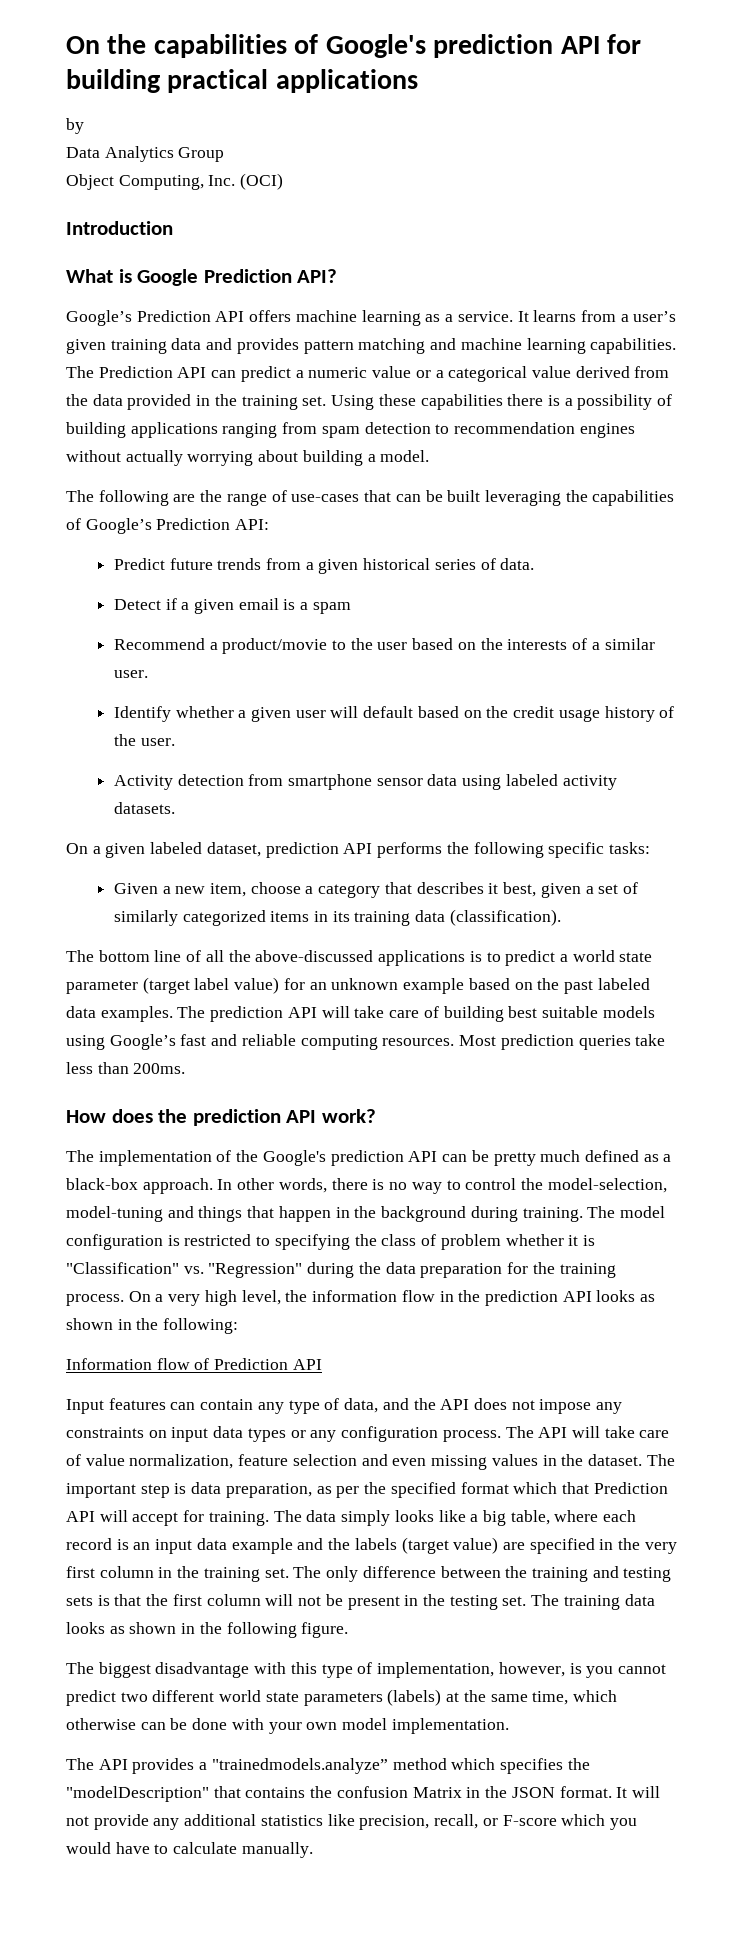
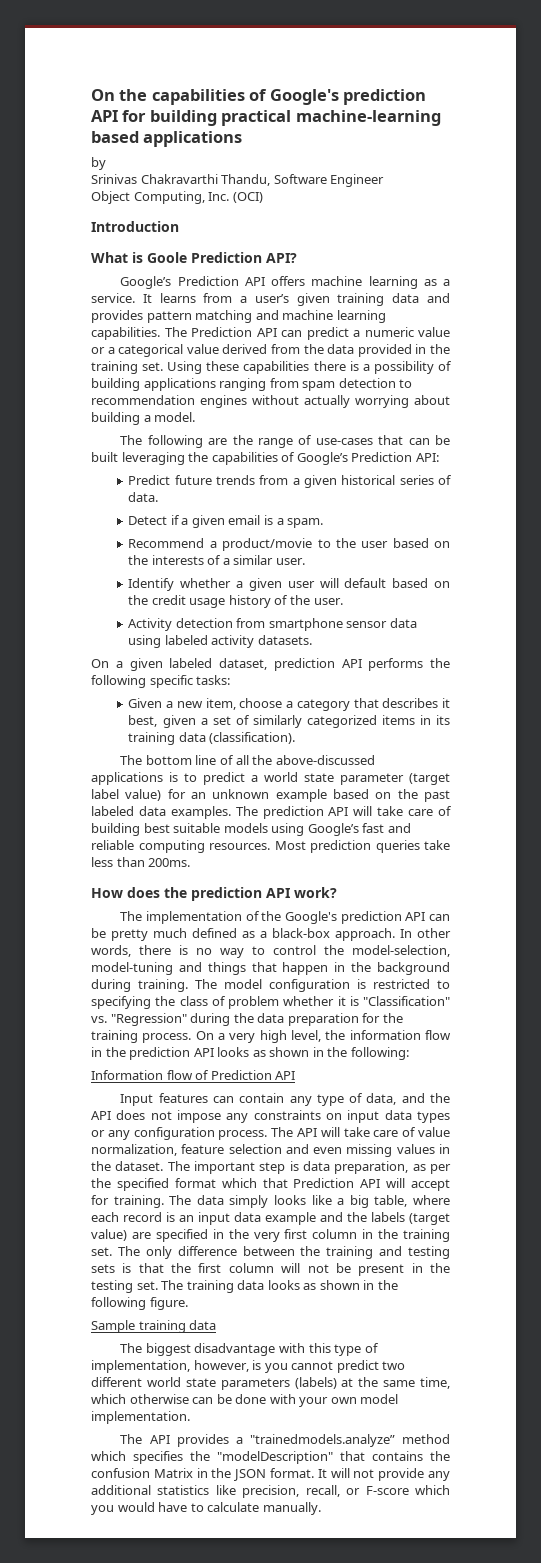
(269, 81) none -> [295,110,441,126] [91,131,139,143] machine-learning based
[66,146,225,162] Data Analytics Group -> [91,174,385,187] Srinivas Chakravarthi Thandu, Software Engineer
[137,269,199,286] Google -> [147,252,187,263] Goole
[312,602,351,614] spam -> [287,518,324,528] spam.
(349, 1630) none -> [91,1320,217,1333] // Sample training data

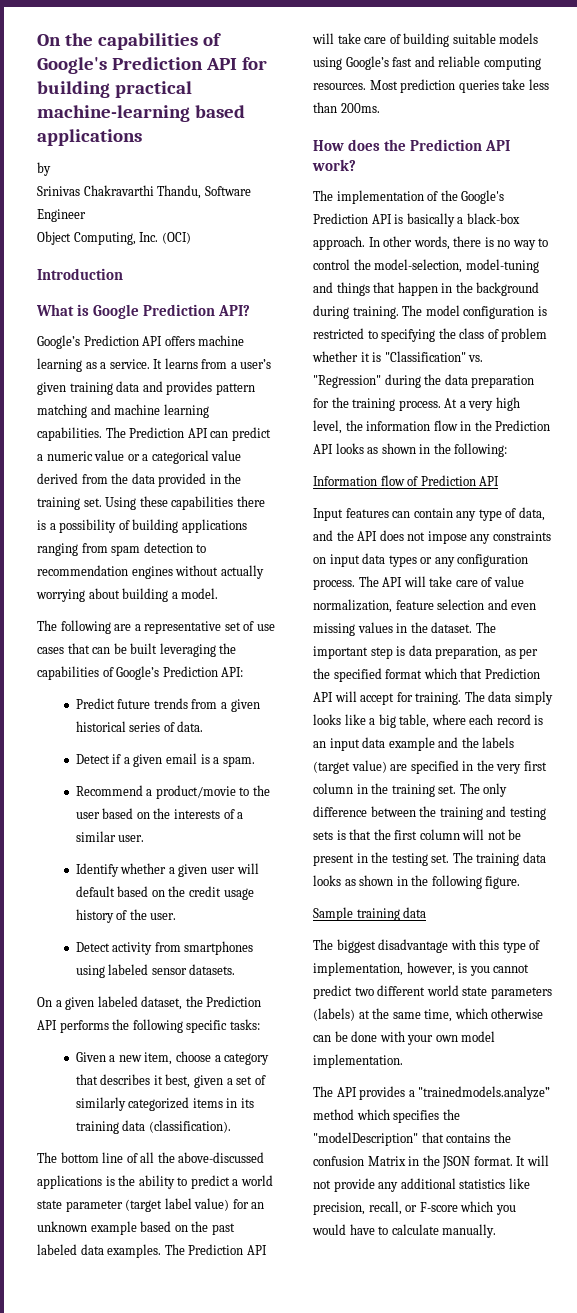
[343,89,427,105] prediction -> [111,57,203,70] Prediction
[147,252,187,263] Goole -> [92,304,139,319] Google
[232,435,373,448] the range of use-cases -> [134,621,275,634] [37,647,64,654] a representative set of use cases
[128,618,418,631] Activity detection from smartphone sensor data -> [75,941,254,955] Detect activity from smartphones
[211,635,255,648] activity -> [151,968,187,975] sensor
[273,658,335,671] prediction -> [185,996,262,1007] the Prediction
(178, 777) none -> [118,1175,175,1189] the ability
[262,806,324,819] prediction -> [188,1244,244,1255] Prediction
[143,823,170,833] best -> (450, 40) none
[191,887,262,901] prediction -> [409,139,482,151] Prediction
[340,911,450,924] [91,928,255,941] prediction API can be pretty much defined as -> [313,213,455,227] Prediction API is basically
[195,1031,214,1040] On -> [444,398,458,408] At
[129,1047,191,1060] prediction -> [495,420,551,431] Prediction

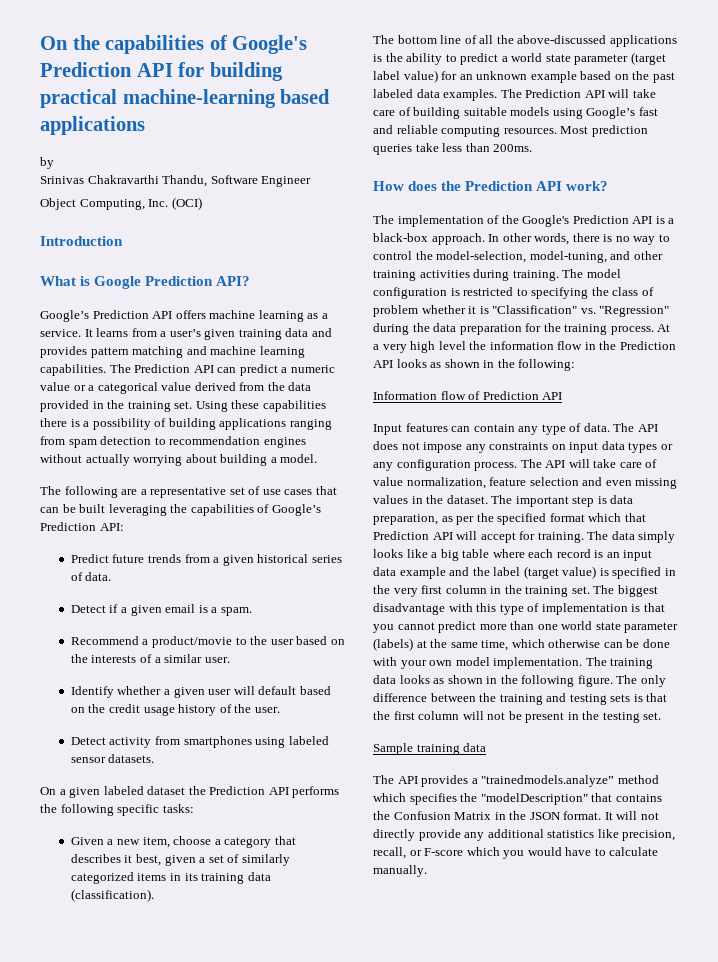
[141,996,183,1010] dataset, -> [147,786,186,795] dataset
[406,213,455,227] basically -> (665, 220) none
[465,259,539,273] [313,282,540,296] model-tuning and things that happen in the background -> [529,251,663,263] [373,270,470,281] model-tuning, and other training activities
[313,420,342,434] level, -> [438,341,466,350] level
[518,507,545,521] [313,530,354,541] data, and the -> [583,423,635,432] data. The
[399,714,430,728] table, -> [462,549,490,558] table
[482,737,515,748] labels -> [493,567,521,576] label
[390,764,408,771] are -> [599,568,609,576] is
(480, 788) none -> [617,585,658,597] [373,603,665,615] [373,621,679,633] [373,638,670,651] [373,657,654,669] [373,675,638,687] biggest disadvantage with this type of implementation is that you cannot predict more than one world state parameter (labels) at the same time, which otherwise can be done with your own model implementation. The training data looks as shown in the following figure. The
[452,852,546,866] [313,875,521,889] [313,907,427,921] [313,939,541,953] [313,962,530,976] [313,985,552,999] [313,1008,544,1022] [313,1031,496,1045] [313,1054,403,1068] The training data looks as shown in the following figure. // Sample training data // The biggest disadvantage with this type of implementation, however, is you cannot predict two different world state parameters (labels) at the same time, which otherwise can be done with your own model implementation. -> [373,743,487,755] // Sample training data
[313,1156,364,1166] confusion -> [393,811,451,820] Confusion
(331, 1184) none -> [373,829,415,841] directly

